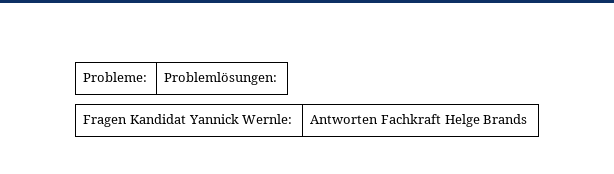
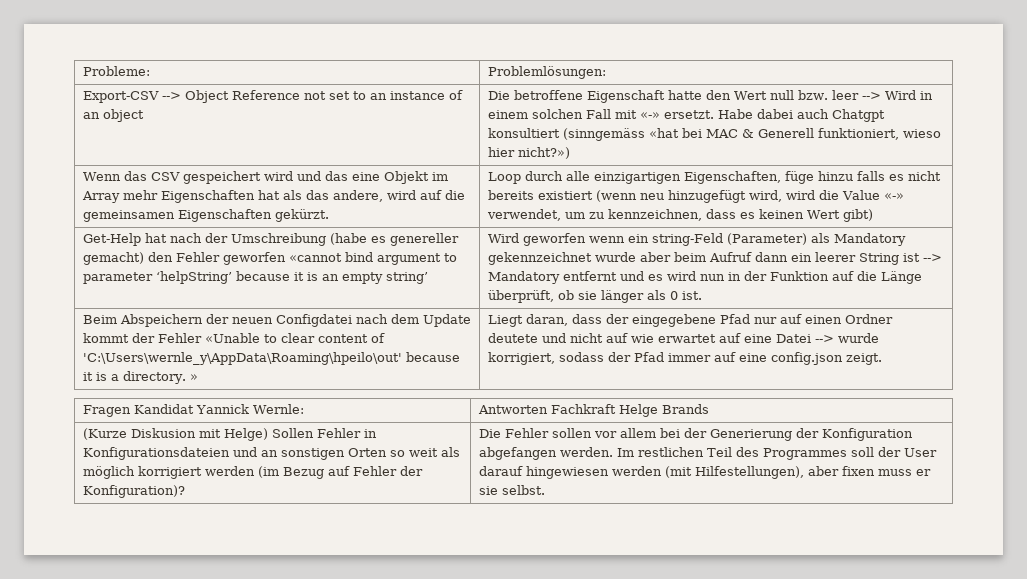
(278, 78) none -> [82,90,463,103] [82,109,144,122] [487,90,933,103] [487,109,885,122] [487,128,941,141] [487,147,570,159] [82,171,448,184] [81,190,465,203] [82,209,329,222] [487,171,941,184] [487,190,904,203] [486,209,873,222] [82,233,459,246] [82,252,457,265] [82,271,428,284] [487,233,906,246] [487,252,942,265] [487,271,922,284] [487,290,702,303] [82,314,471,327] [82,333,385,343] [82,352,460,365] [82,371,198,384] [487,314,893,327] [487,333,879,343] [487,352,882,365] // Export-CSV --> Object Reference not set to an instance of an object | Die betroffene Eigenschaft hatte den Wert null bzw. leer --> Wird in einem solchen Fall mit «-» ersetzt. Habe dabei auch Chatgpt konsultiert (sinngemäss «hat bei MAC & Generell funktioniert, wieso hier nicht?») // Wenn das CSV gespeichert wird und das eine Objekt im Array mehr Eigenschaften hat als das andere, wird auf die gemeinsamen Eigenschaften gekürzt. | Loop durch alle einzigartigen Eigenschaften, füge hinzu falls es nicht bereits existiert (wenn neu hinzugefügt wird, wird die Value «-» verwendet, um zu kennzeichnen, dass es keinen Wert gibt) // Get-Help hat nach der Umschreibung (habe es genereller gemacht) den Fehler geworfen «cannot bind argument to parameter ‘helpString’ because it is an empty string’ | Wird geworfen wenn ein string-Feld (Parameter) als Mandatory gekennzeichnet wurde aber beim Aufruf dann ein leerer String ist --> Mandatory entfernt und es wird nun in der Funktion auf die Länge überprüft, ob sie länger als 0 ist. // Beim Abspeichern der neuen Configdatei nach dem Update kommt der Fehler «Unable to clear content of 'C:\Users\wernle_y\AppData\Roaming\hpeilo\out' because it is a directory. » | Liegt daran, dass der eingegebene Pfad nur auf einen Ordner deutete und nicht auf wie erwartet auf eine Datei --> wurde korrigiert, sodass der Pfad immer auf eine config.json zeigt.
(528, 119) none -> [82,428,377,441] [82,447,460,460] [82,466,423,479] [82,485,185,498] [478,428,913,441] [478,447,937,460] [478,466,931,479] [478,485,545,495] // (Kurze Diskusion mit Helge) Sollen Fehler in Konfigurationsdateien und an sonstigen Orten so weit als möglich korrigiert werden (im Bezug auf Fehler der Konfiguration)? | Die Fehler sollen vor allem bei der Generierung der Konfiguration abgefangen werden. Im restlichen Teil des Programmes soll der User darauf hingewiesen werden (mit Hilfestellungen), aber fixen muss er sie selbst.

